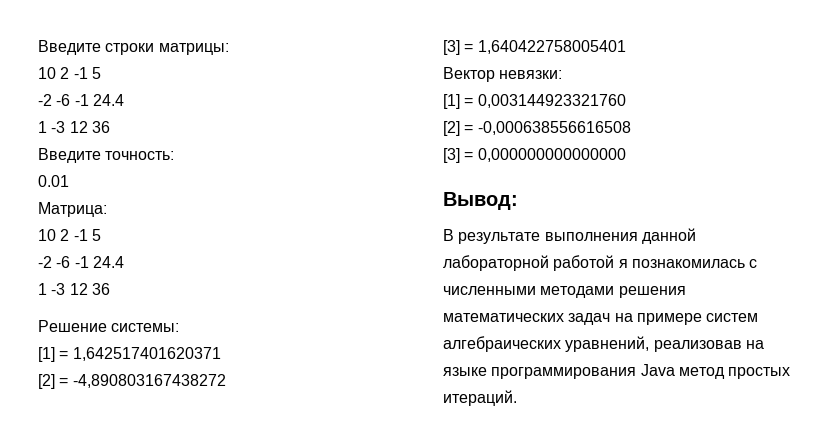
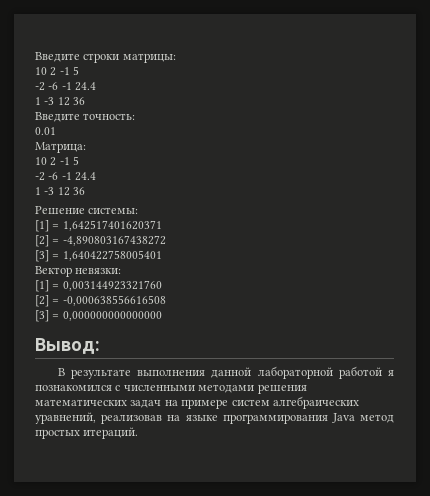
[631,259,745,268] познакомилась -> [35,385,112,391] познакомился

